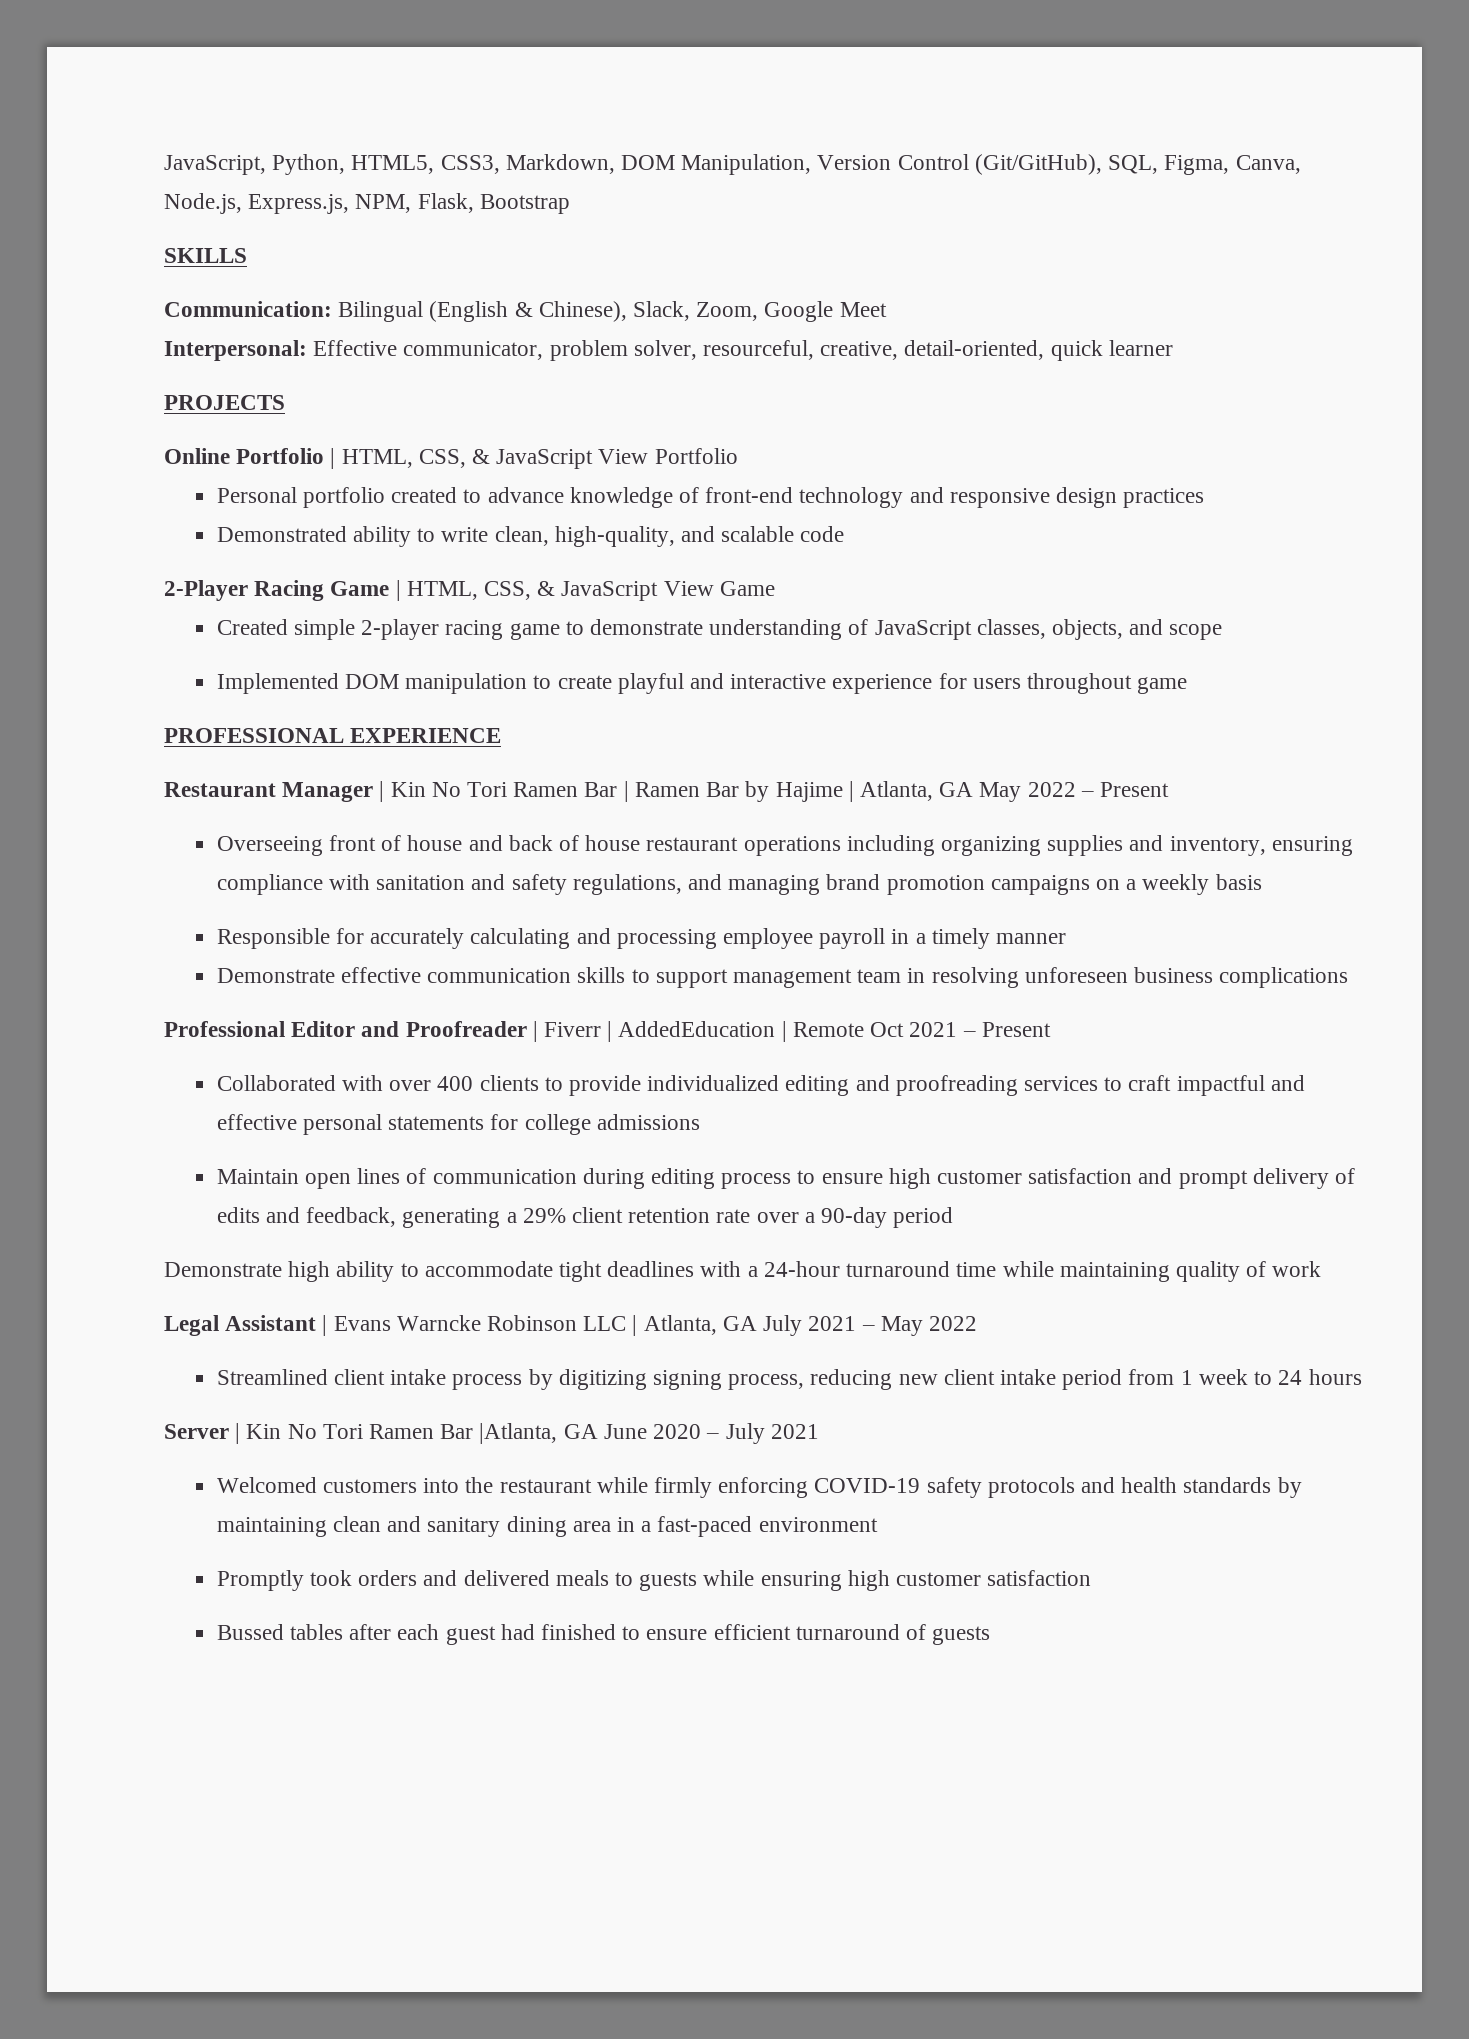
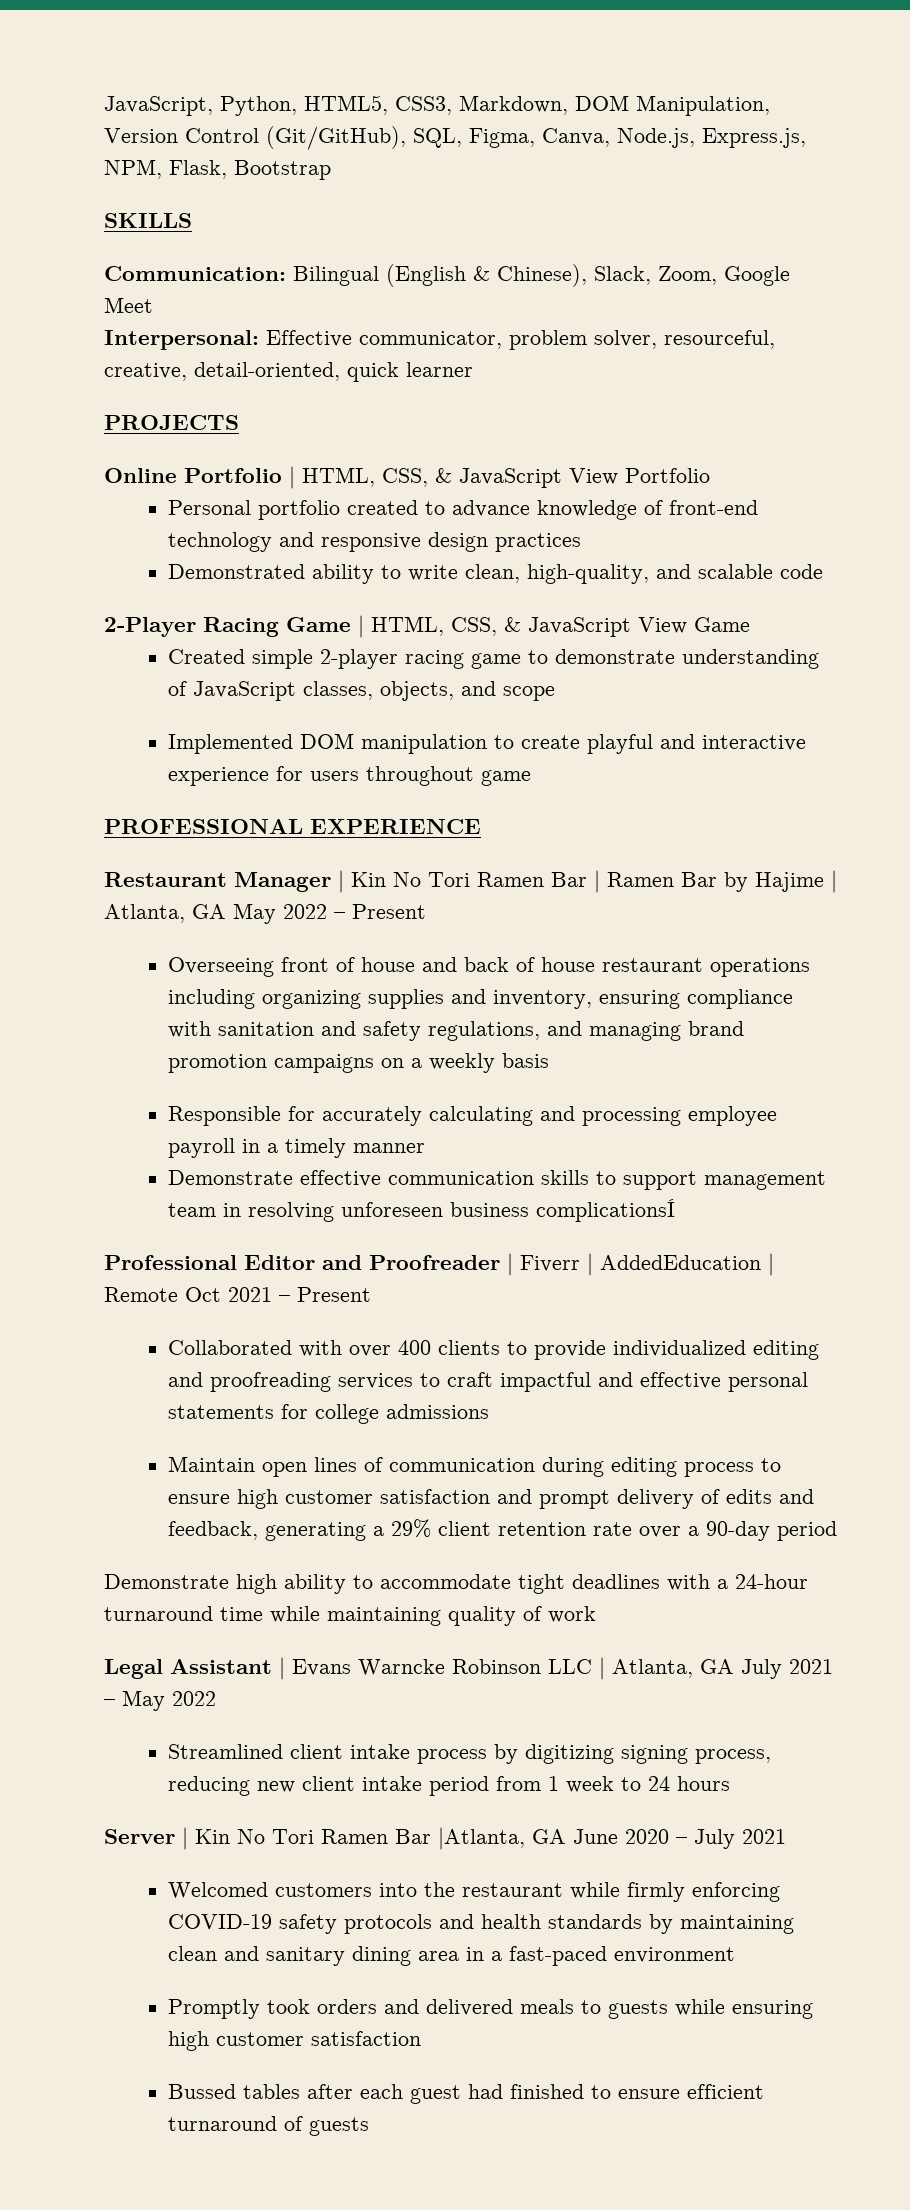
[1219,967,1349,988] complications -> [535,1199,675,1222] complicationsÍ

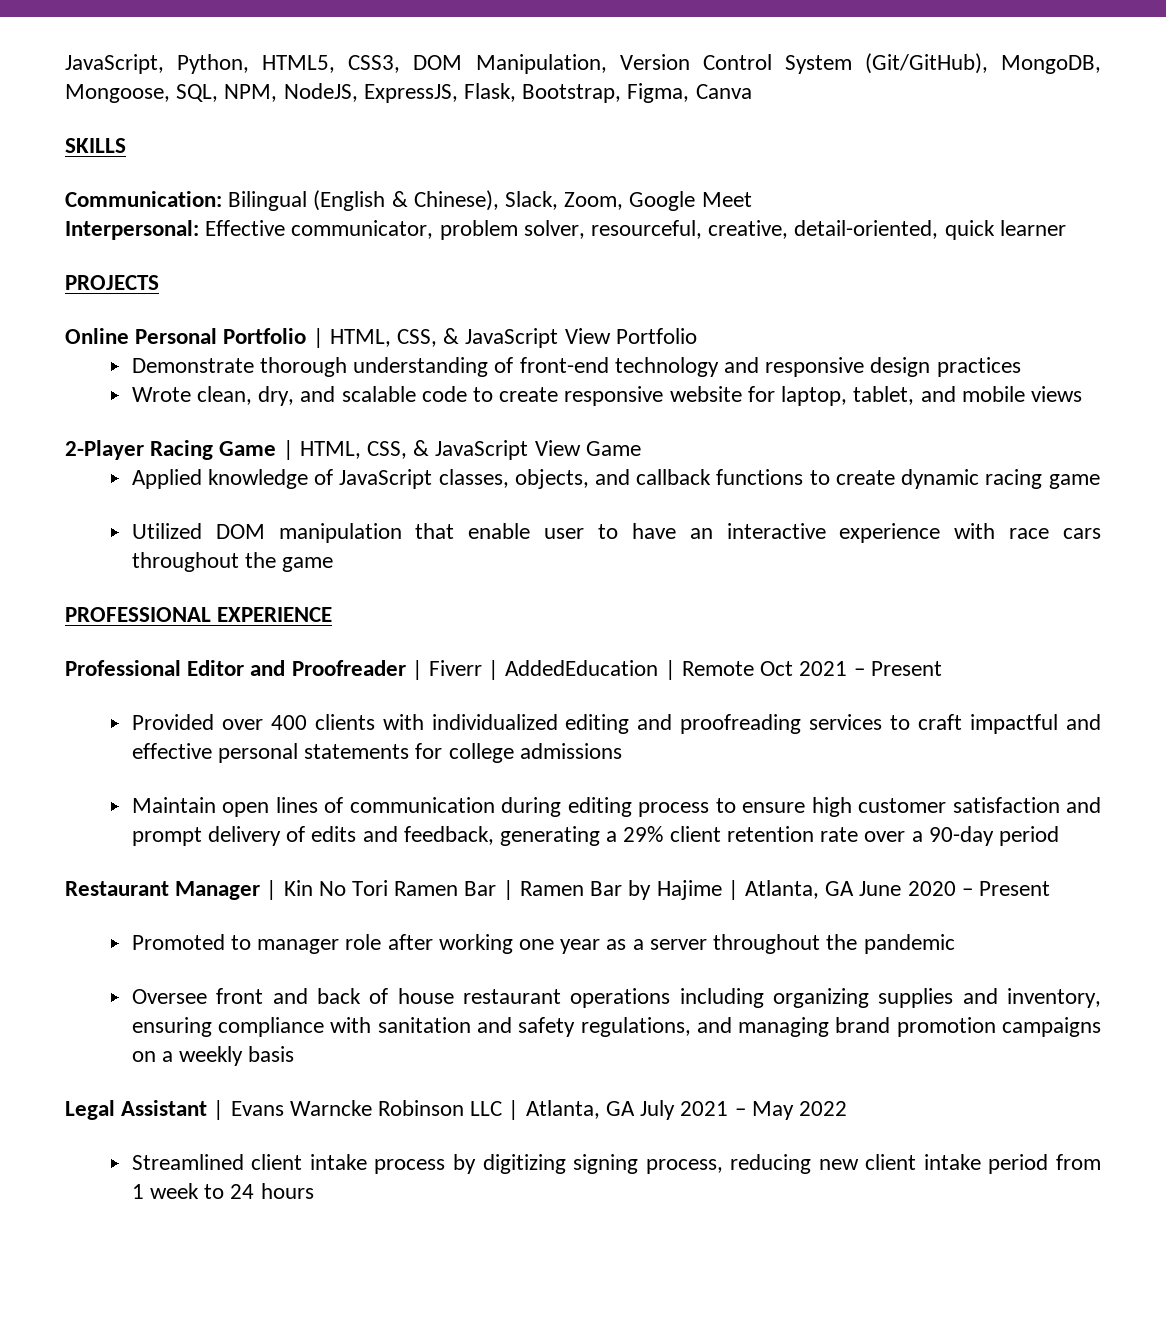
[459,95,568,115] Markdown, -> (401, 64) none
[266,126,806,150] [104,159,331,180] (Git/GitHub), SQL, Figma, Canva, Node.js, Express.js, NPM, Flask, Bootstrap -> [784,53,1101,74] [65,83,752,103] System (Git/GitHub), MongoDB, Mongoose, SQL, NPM, NodeJS, ExpressJS, Flask, Bootstrap, Figma, Canva
(177, 475) none -> [135,328,218,344] Personal
[167,500,637,520] Personal portfolio created to advance knowledge -> [131,357,489,377] Demonstrate thorough understanding
[167,564,823,584] Demonstrated ability to write clean, high-quality, and scalable code -> [131,386,1082,406] Wrote clean, dry, and scalable code to create responsive website for laptop, tablet, and mobile views
[167,649,819,669] Created simple 2-player racing game to demonstrate understanding -> [131,469,309,489] Applied knowledge
[502,686,555,701] [167,733,806,754] [167,766,531,786] [104,819,481,834] [104,870,837,893] [104,903,426,924] [167,957,810,977] [167,989,793,1009] [167,1021,744,1041] [167,1053,549,1073] [167,1106,777,1126] [167,1138,425,1158] [167,1170,826,1190] [167,1199,675,1222] scope // Implemented DOM manipulation to create playful and interactive experience for users throughout game // PROFESSIONAL EXPERIENCE // Restaurant Manager | Kin No Tori Ramen Bar | Ramen Bar by Hajime | Atlanta, GA May 2022 – Present // Overseeing front of house and back of house restaurant operations including organizing supplies and inventory, ensuring compliance with sanitation and safety regulations, and managing brand promotion campaigns on a weekly basis // Responsible for accurately calculating and processing employee payroll in a timely manner // Demonstrate effective communication skills to support management team in resolving unforeseen business complicationsÍ -> [636,469,1100,489] [131,523,1101,543] [131,552,334,572] [65,607,333,622] callback functions to create dynamic racing game // Utilized DOM manipulation that enable user to have an interactive experience with race cars throughout the game // PROFESSIONAL EXPERIENCE
[167,1340,342,1357] Collaborated with -> [131,714,214,730] Provided
[506,1340,606,1360] to provide -> [382,714,424,730] with
[104,1574,808,1594] [104,1606,596,1626] Demonstrate high ability to accommodate tight deadlines with a 24-hour turnaround time while maintaining quality of work -> [65,880,1050,900] [131,934,955,954] [131,988,1101,1008] [131,1017,1101,1037] [131,1046,295,1066] Restaurant Manager | Kin No Tori Ramen Bar | Ramen Bar by Hajime | Atlanta, GA June 2020 – Present // Promoted to manager role after working one year as a server throughout the pandemic // Oversee front and back of house restaurant operations including organizing supplies and inventory, ensuring compliance with sanitation and safety regulations, and managing brand promotion campaigns on a weekly basis
[104,1827,786,1850] [167,1882,780,1902] [167,1914,794,1934] [167,1946,735,1966] [167,1999,813,2019] [167,2031,421,2051] [167,2084,764,2104] [167,2116,369,2136] // Server | Kin No Tori Ramen Bar |Atlanta, GA June 2020 – July 2021 // Welcomed customers into the restaurant while firmly enforcing COVID-19 safety protocols and health standards by maintaining clean and sanitary dining area in a fast-paced environment // Promptly took orders and delivered meals to guests while ensuring high customer satisfaction // Bussed tables after each guest had finished to ensure efficient turnaround of guests -> (314, 1191) none

